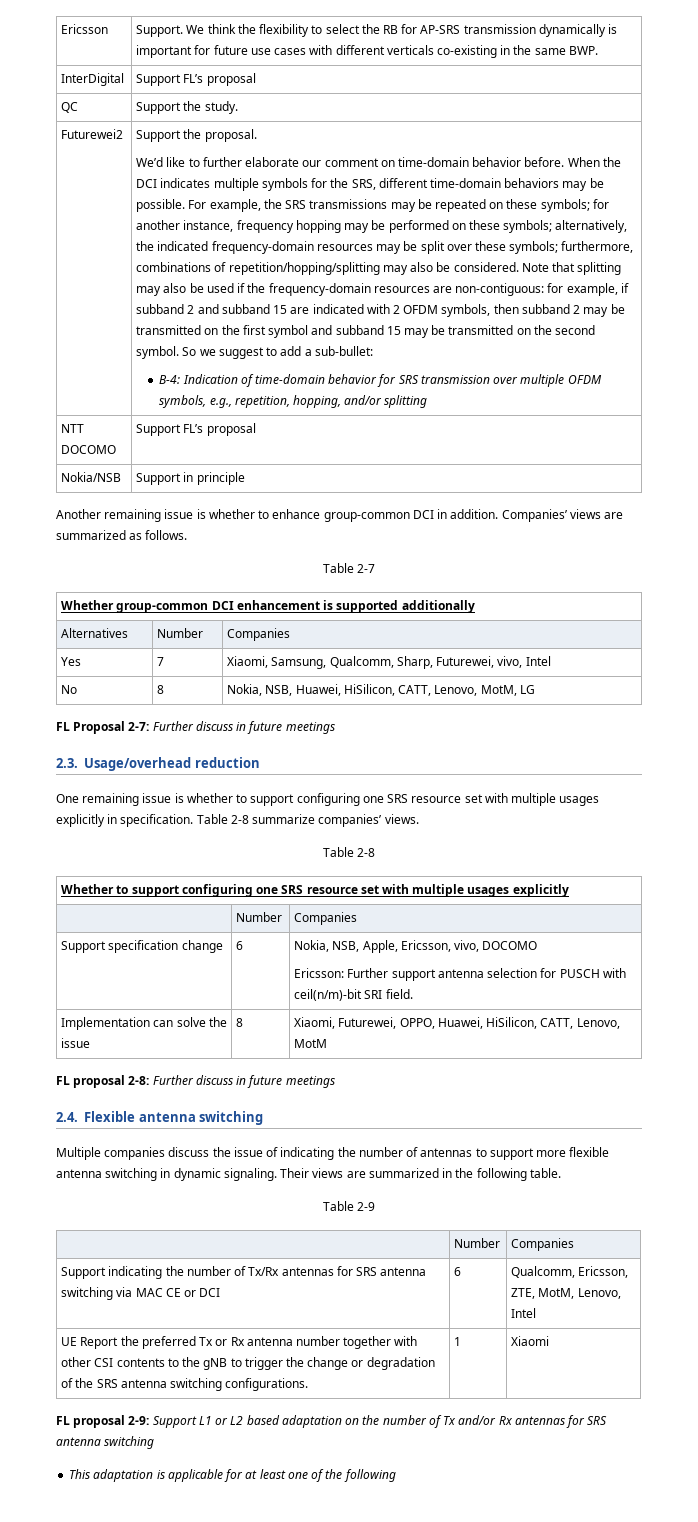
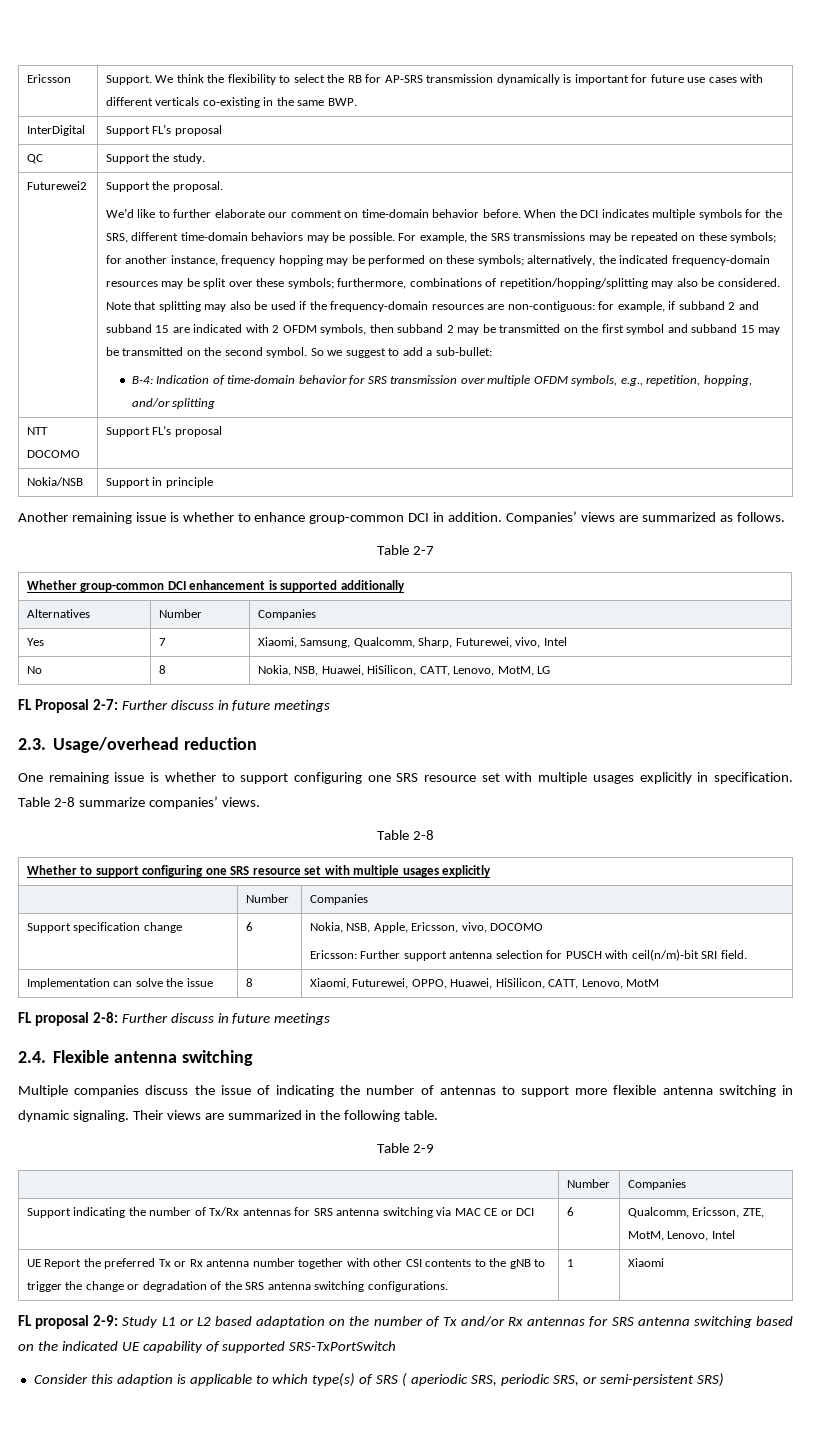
[152,1416,197,1428] Support -> [122,1316,159,1328] Study
[69,1469,396,1482] // This adaptation is applicable for at least one of the following -> [756,1316,793,1326] [18,1341,397,1353] [33,1373,724,1387] based on the indicated UE capability of supported SRS-TxPortSwitch // Consider this adaption is applicable to which type(s) of SRS ( aperiodic SRS, periodic SRS, or semi-persistent SRS)

